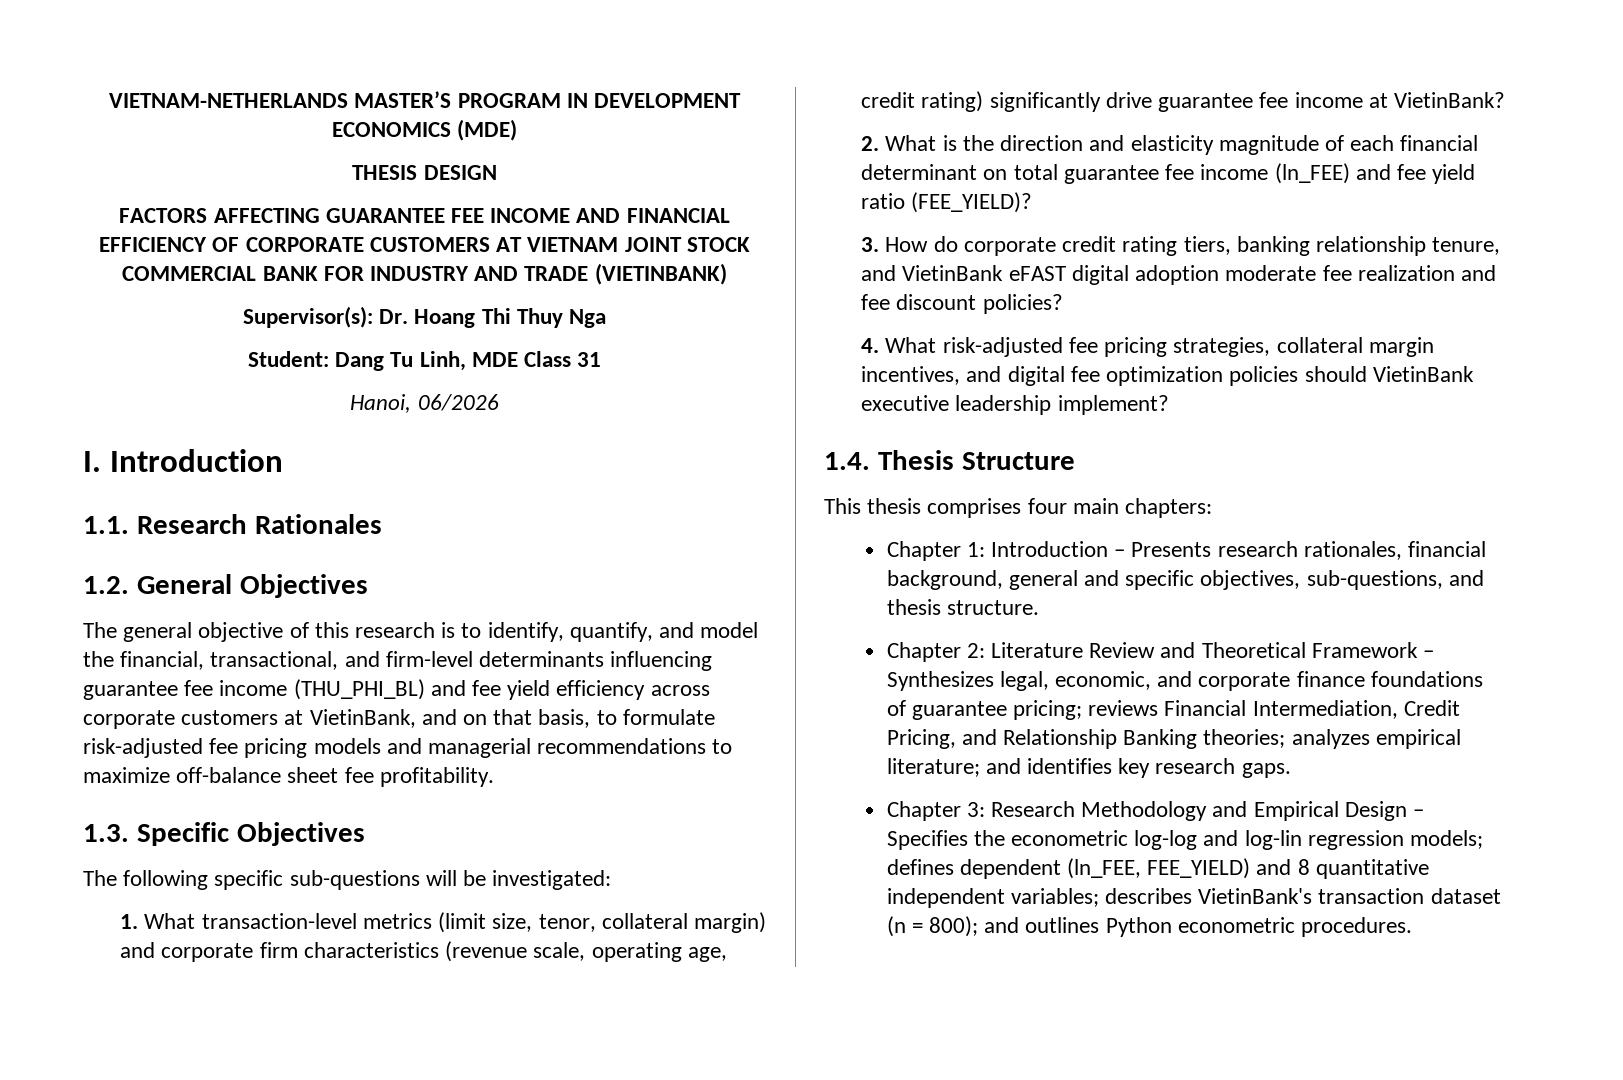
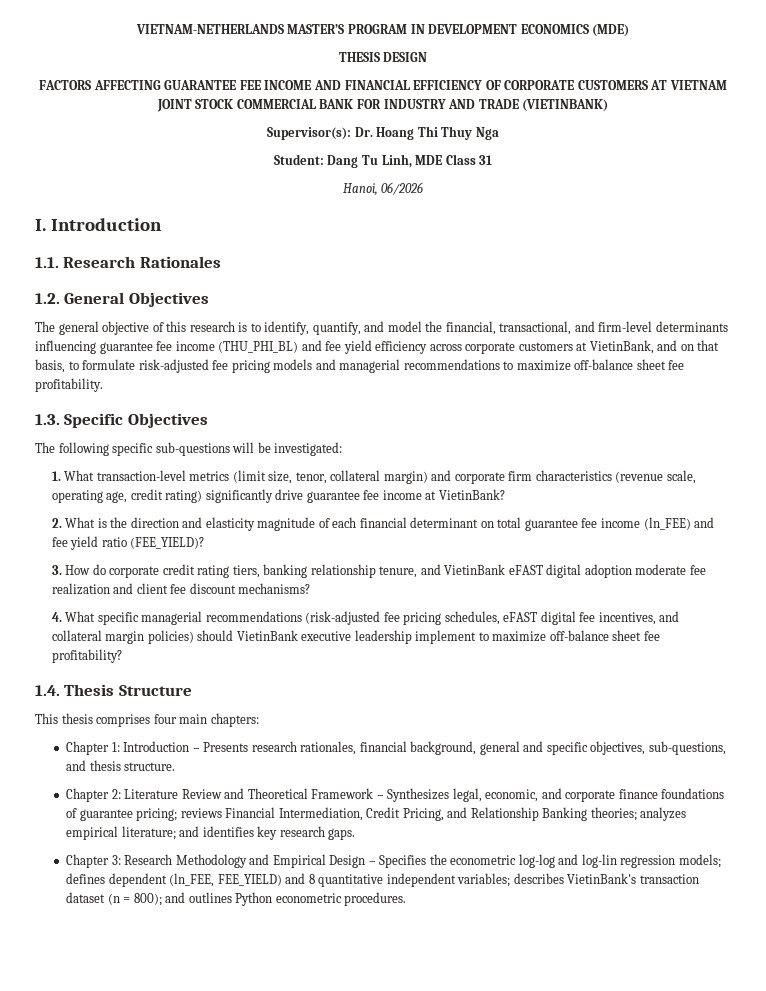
(1496, 273) none -> [136,583,168,594] client
[982,294,1063,314] policies? -> [238,583,311,594] mechanisms?
[942,337,1434,357] [861,366,1474,386] [861,395,1169,415] risk-adjusted fee pricing strategies, collateral margin incentives, and digital fee optimization policies should VietinBank executive leadership implement? -> [97,611,680,625] [51,630,660,644] [51,649,122,663] specific managerial recommendations (risk-adjusted fee pricing schedules, eFAST digital fee incentives, and collateral margin policies) should VietinBank executive leadership implement to maximize off-balance sheet fee profitability?

